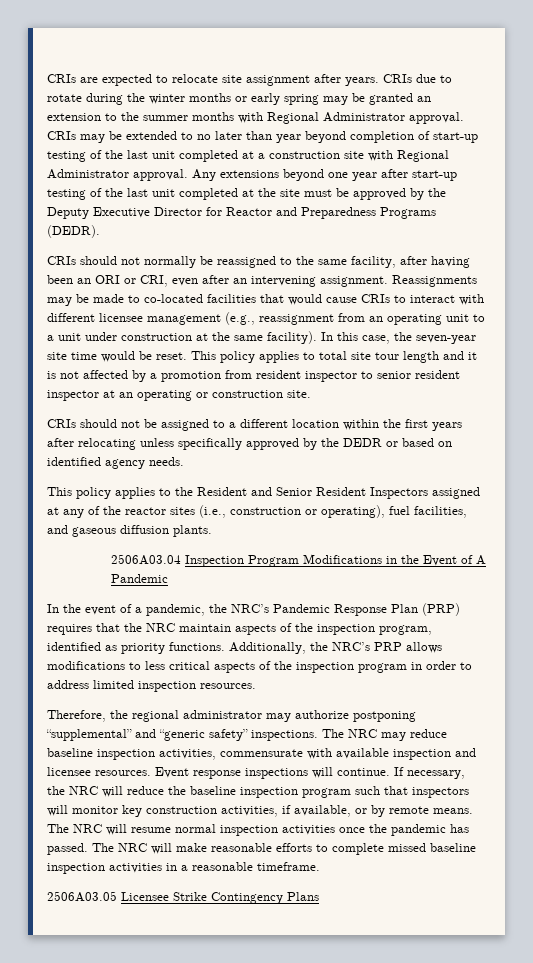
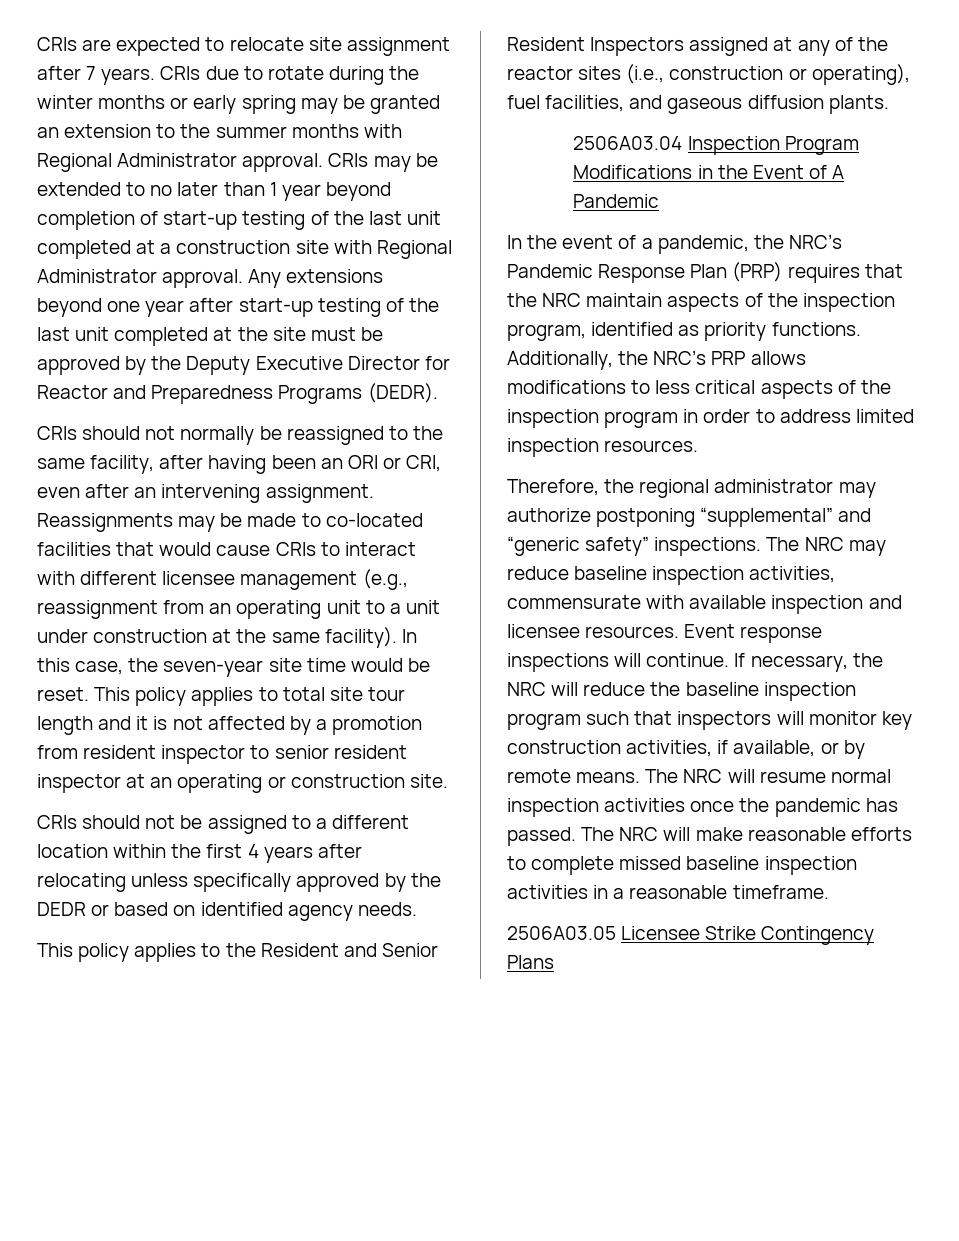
(341, 78) none -> [86,66,97,80] 7
(272, 135) none -> [269,182,277,196] 1
(428, 423) none -> [247,844,259,858] 4

